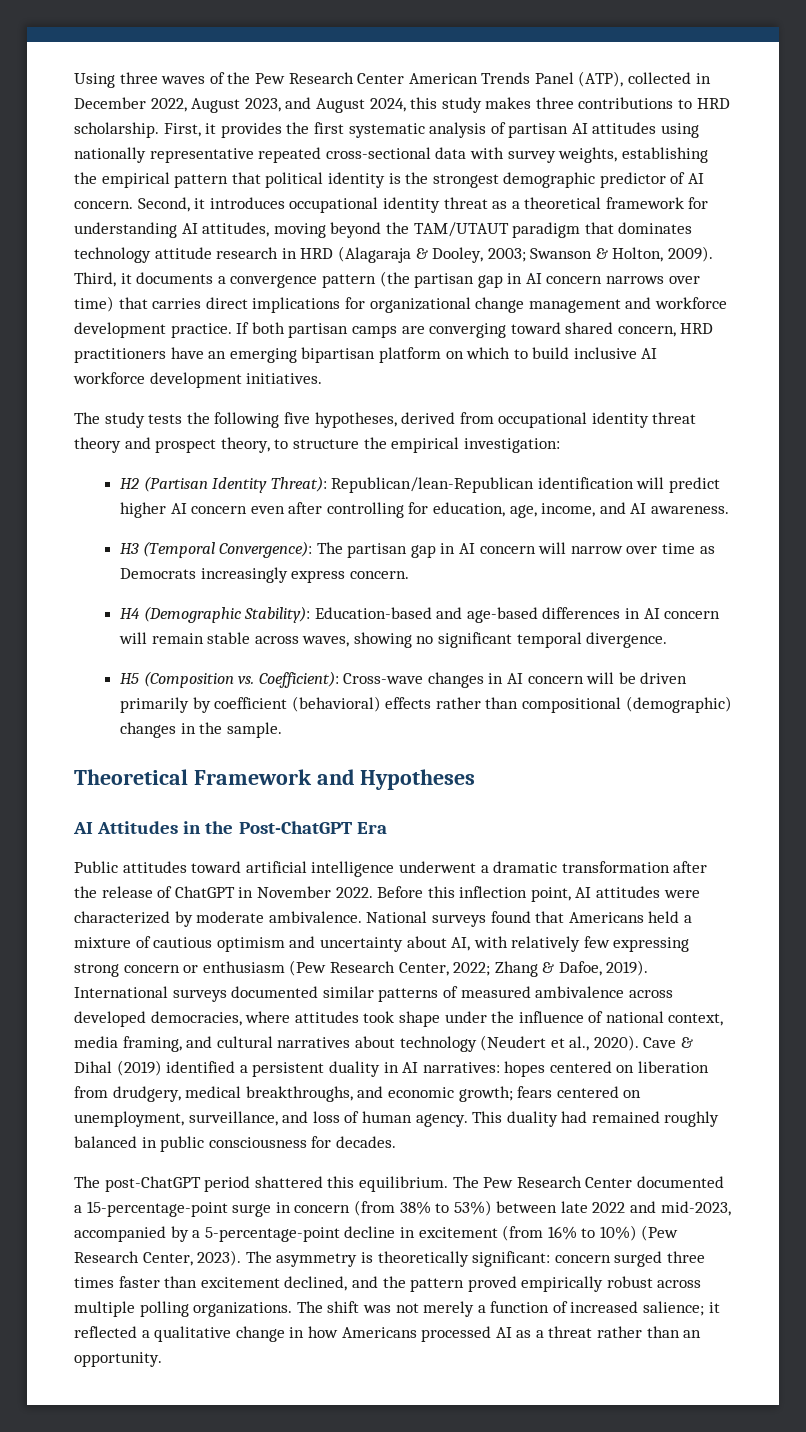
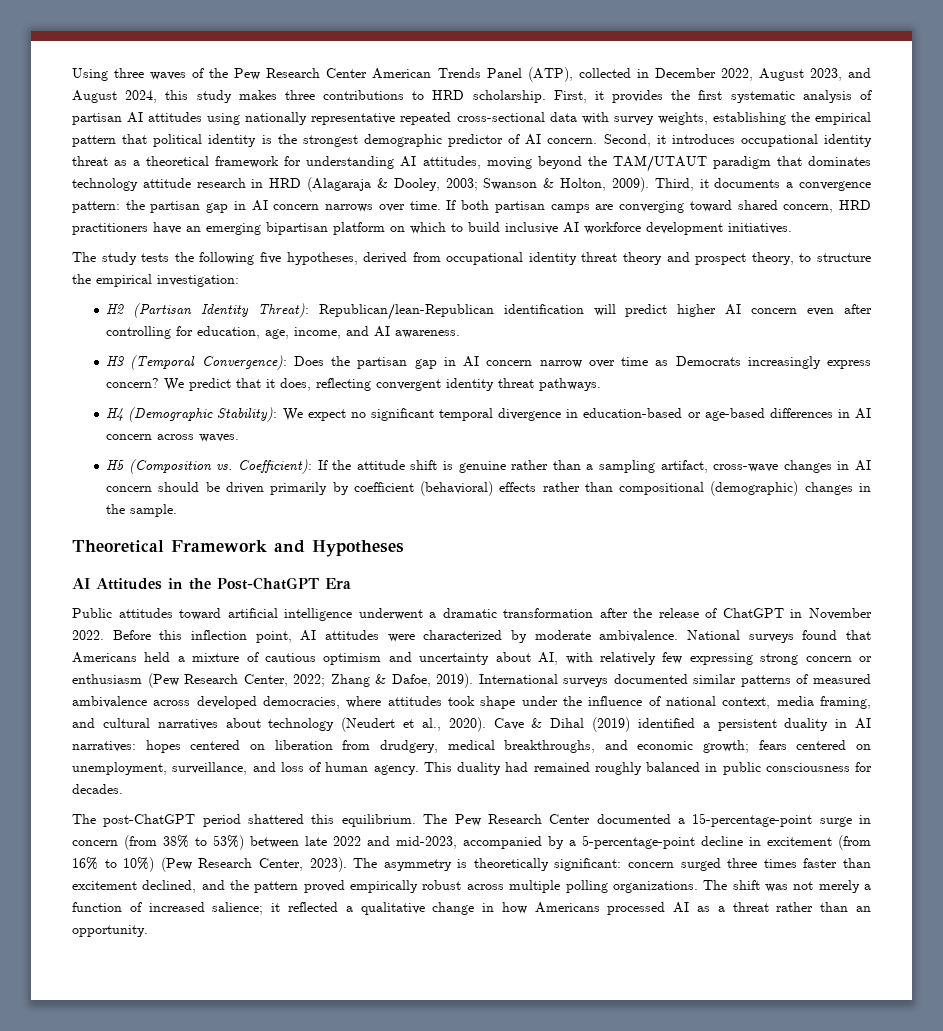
[321,271,410,288] pattern (the -> [72,200,145,213] pattern: the
[74,296,727,313] [74,322,232,338] time) that carries direct implications for organizational change management and workforce development practice. -> [409,201,441,210] time.
[316,542,567,558] The partisan gap in AI concern will -> [293,356,533,369] Does the partisan gap in AI concern
[349,571,409,579] [119,606,463,623] concern. // H4 (Demographic Stability): Education-based and -> [106,378,602,391] [106,407,701,422] concern? We predict that it does, reflecting convergent identity threat pathways. // H4 (Demographic Stability): We expect no significant temporal divergence in education-based or
[118,632,668,648] [119,671,424,688] will remain stable across waves, showing no significant temporal divergence. // H5 (Composition vs. Coefficient): Cross-wave -> [157,434,240,442] [106,459,779,474] across waves. // H5 (Composition vs. Coefficient): If the attitude shift is genuine rather than a sampling artifact, cross-wave
[586,672,615,684] will -> [158,482,200,492] should

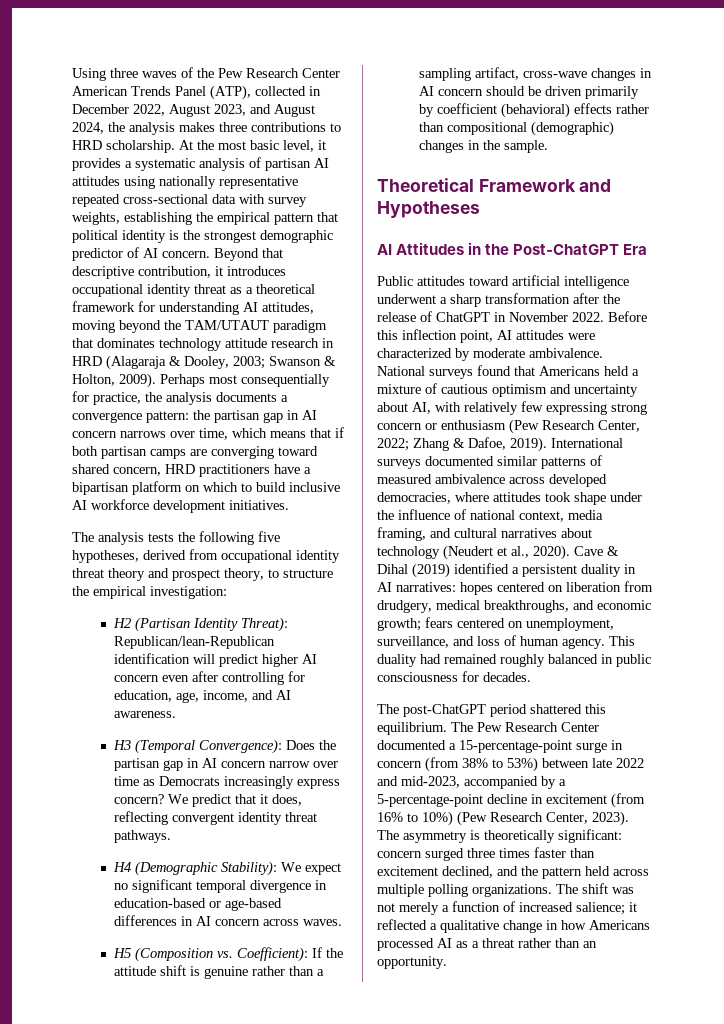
[165,90,232,103] this study -> [108,122,175,135] the analysis
[553,90,723,103] First, it provides the first -> [179,140,326,152] [72,158,132,171] At the most basic level, it provides a
[603,134,651,147] Second, -> [214,248,283,261] [72,266,211,279] Beyond that descriptive contribution,
[654,178,709,191] Third, it -> [160,374,330,387] [72,391,212,405] Perhaps most consequentially for practice, the analysis
[409,200,457,210] time. If -> [199,427,344,440] time, which means that if
[186,223,261,235] an emerging -> [304,467,311,474] a
[101,252,137,265] study -> [98,532,144,545] analysis
[442,608,497,618] dramatic -> [450,294,481,307] sharp
[303,880,462,893] proved empirically robust -> [585,866,610,876] held

